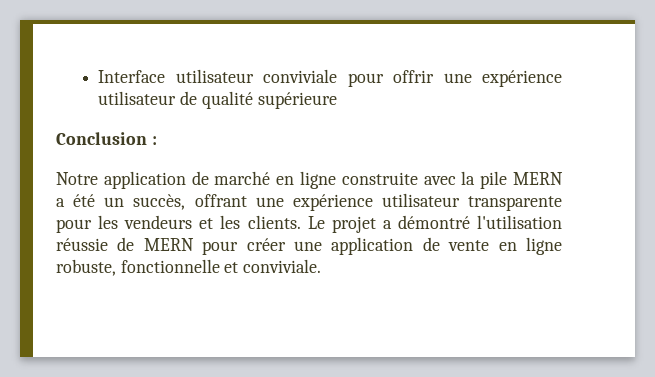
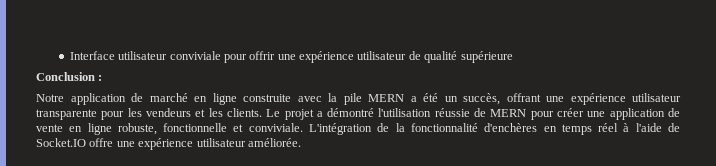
(322, 266) none -> [309,123,680,135] [36,138,301,150] L'intégration de la fonctionnalité d'enchères en temps réel à l'aide de Socket.IO offre une expérience utilisateur améliorée.

